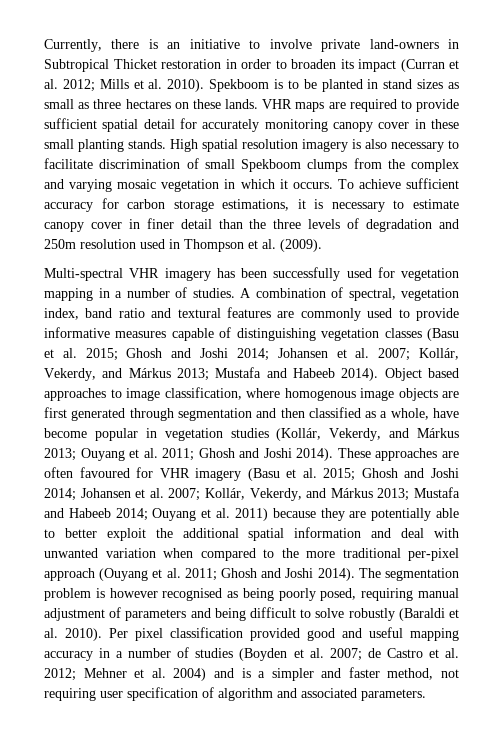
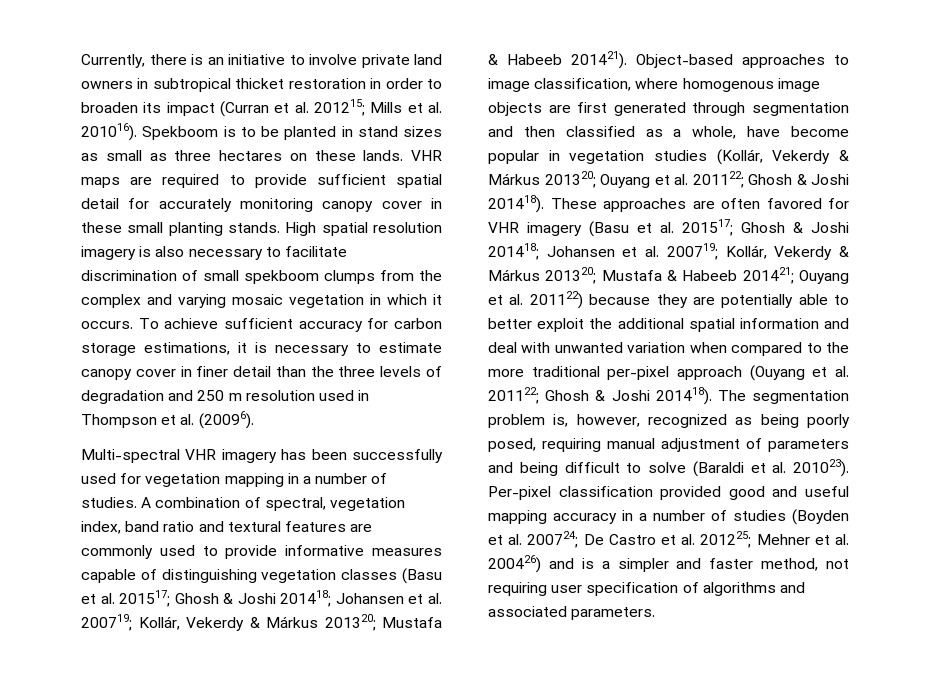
[369,39,460,49] [44,59,157,72] land-owners in Subtropical Thicket -> [414,54,442,65] [81,78,285,92] land owners in subtropical thicket
[62,79,95,92] 2012; -> [314,99,365,116] 201215;
[167,79,205,92] 2010). -> [81,123,137,141] 201016).
[241,159,301,172] Spekboom -> [244,270,319,284] spekboom
[44,239,76,249] 250m -> [197,390,242,401] 250 m
[280,239,322,252] (2009). -> [198,411,254,429] (20096).
[85,348,459,361] [44,367,459,381] 2015; Ghosh and Joshi 2014; Johansen et al. 2007; Kollár, Vekerdy, and Márkus 2013; Mustafa and Habeeb 2014). Object based -> [119,590,442,607] [81,614,442,631] [488,51,733,69] 201517; Ghosh & Joshi 201418; Johansen et al. 200719; Kollár, Vekerdy & Márkus 201320; Mustafa & Habeeb 201421). Object-based
[329,428,459,441] [44,448,334,461] Vekerdy, and Márkus 2013; Ouyang et al. 2011; Ghosh and Joshi 2014). -> [772,150,849,164] [488,171,849,188] [488,195,544,213] Vekerdy & Márkus 201320; Ouyang et al. 201122; Ghosh & Joshi 201418).
[79,467,130,478] favoured -> [766,198,822,209] favored
[323,468,459,481] [44,487,461,501] [44,508,268,521] 2015; Ghosh and Joshi 2014; Johansen et al. 2007; Kollár, Vekerdy, and Márkus 2013; Mustafa and Habeeb 2014; Ouyang et al. 2011) -> [682,219,849,236] [488,243,849,260] [488,267,849,284] [488,291,583,309] 201517; Ghosh & Joshi 201418; Johansen et al. 200719; Kollár, Vekerdy & Márkus 201320; Mustafa & Habeeb 201421; Ouyang et al. 201122)
[184,568,459,581] [44,588,223,601] 2011; Ghosh and Joshi 2014). The segmentation problem is however recognised -> [488,387,849,405] [488,414,727,428] 201122; Ghosh & Joshi 201418). The segmentation problem is, however, recognized
[348,608,395,621] robustly -> (686, 467) none
[65,628,163,641] 2010). Per pixel -> [793,459,849,477] [488,486,551,500] 201023). Per-pixel
[329,648,381,661] 2007; de -> [527,531,604,548] 200724; De
[44,668,76,681] 2012; -> [700,531,752,548] 201225;
[173,668,207,681] 2004) -> [488,555,541,573] 200426)
[218,688,273,701] algorithm -> [702,582,776,596] algorithms

